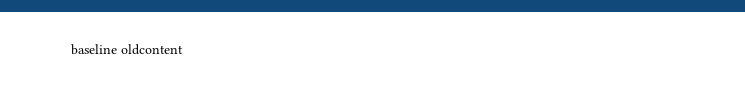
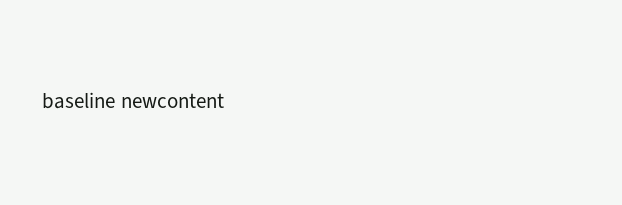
[121,44,183,55] oldcontent -> [120,93,224,108] newcontent

